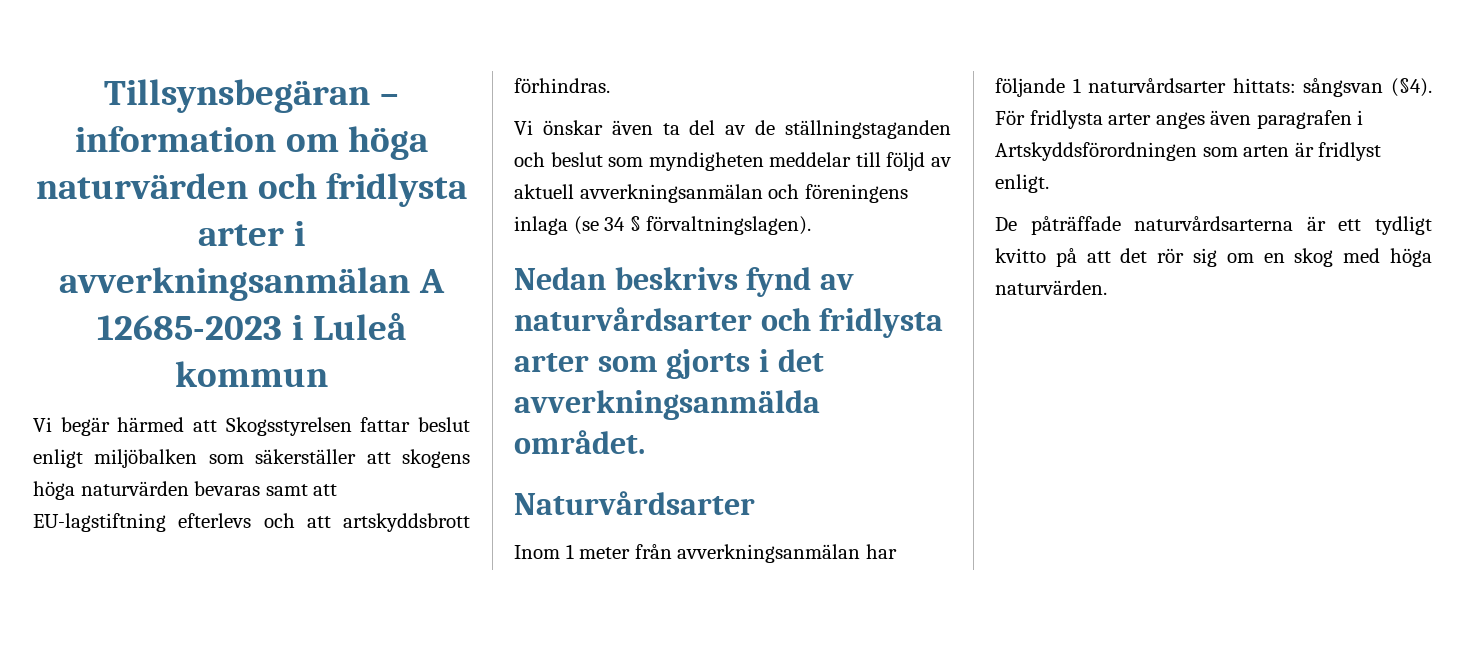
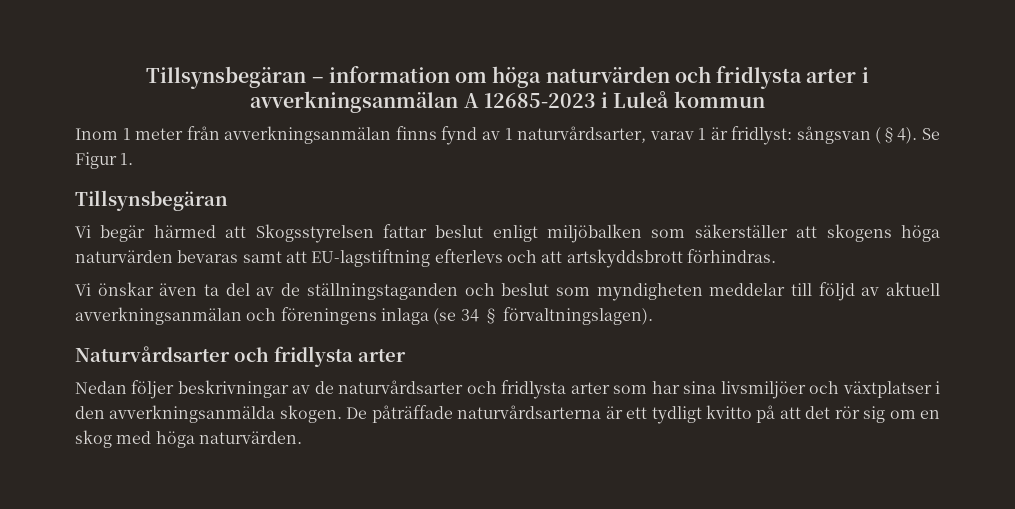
(328, 374) none -> [75,126,940,145] [75,152,134,169] [75,190,228,211] // Inom 1 meter från avverkningsanmälan finns fynd av 1 naturvårdsarter, varav 1 är fridlyst: sångsvan (§4). Se Figur 1. // Tillsynsbegäran
[514,267,854,297] Nedan beskrivs fynd av -> [75,346,406,367] [75,380,334,399] Naturvårdsarter och fridlysta arter // Nedan följer beskrivningar av de
[666,349,824,379] [514,390,820,420] [514,430,645,454] [514,491,755,515] [514,544,897,563] [995,78,1432,97] [995,110,1364,129] [995,142,1382,161] [995,174,1049,193] gjorts i det avverkningsanmälda området. // Naturvårdsarter // Inom 1 meter från avverkningsanmälan har följande 1 naturvårdsarter hittats: sångsvan (§4). För fridlysta arter anges även paragrafen i Artskyddsförordningen som arten är fridlyst enligt. // -> [651,381,941,399] [75,405,342,423] har sina livsmiljöer och växtplatser i den avverkningsanmälda skogen.

